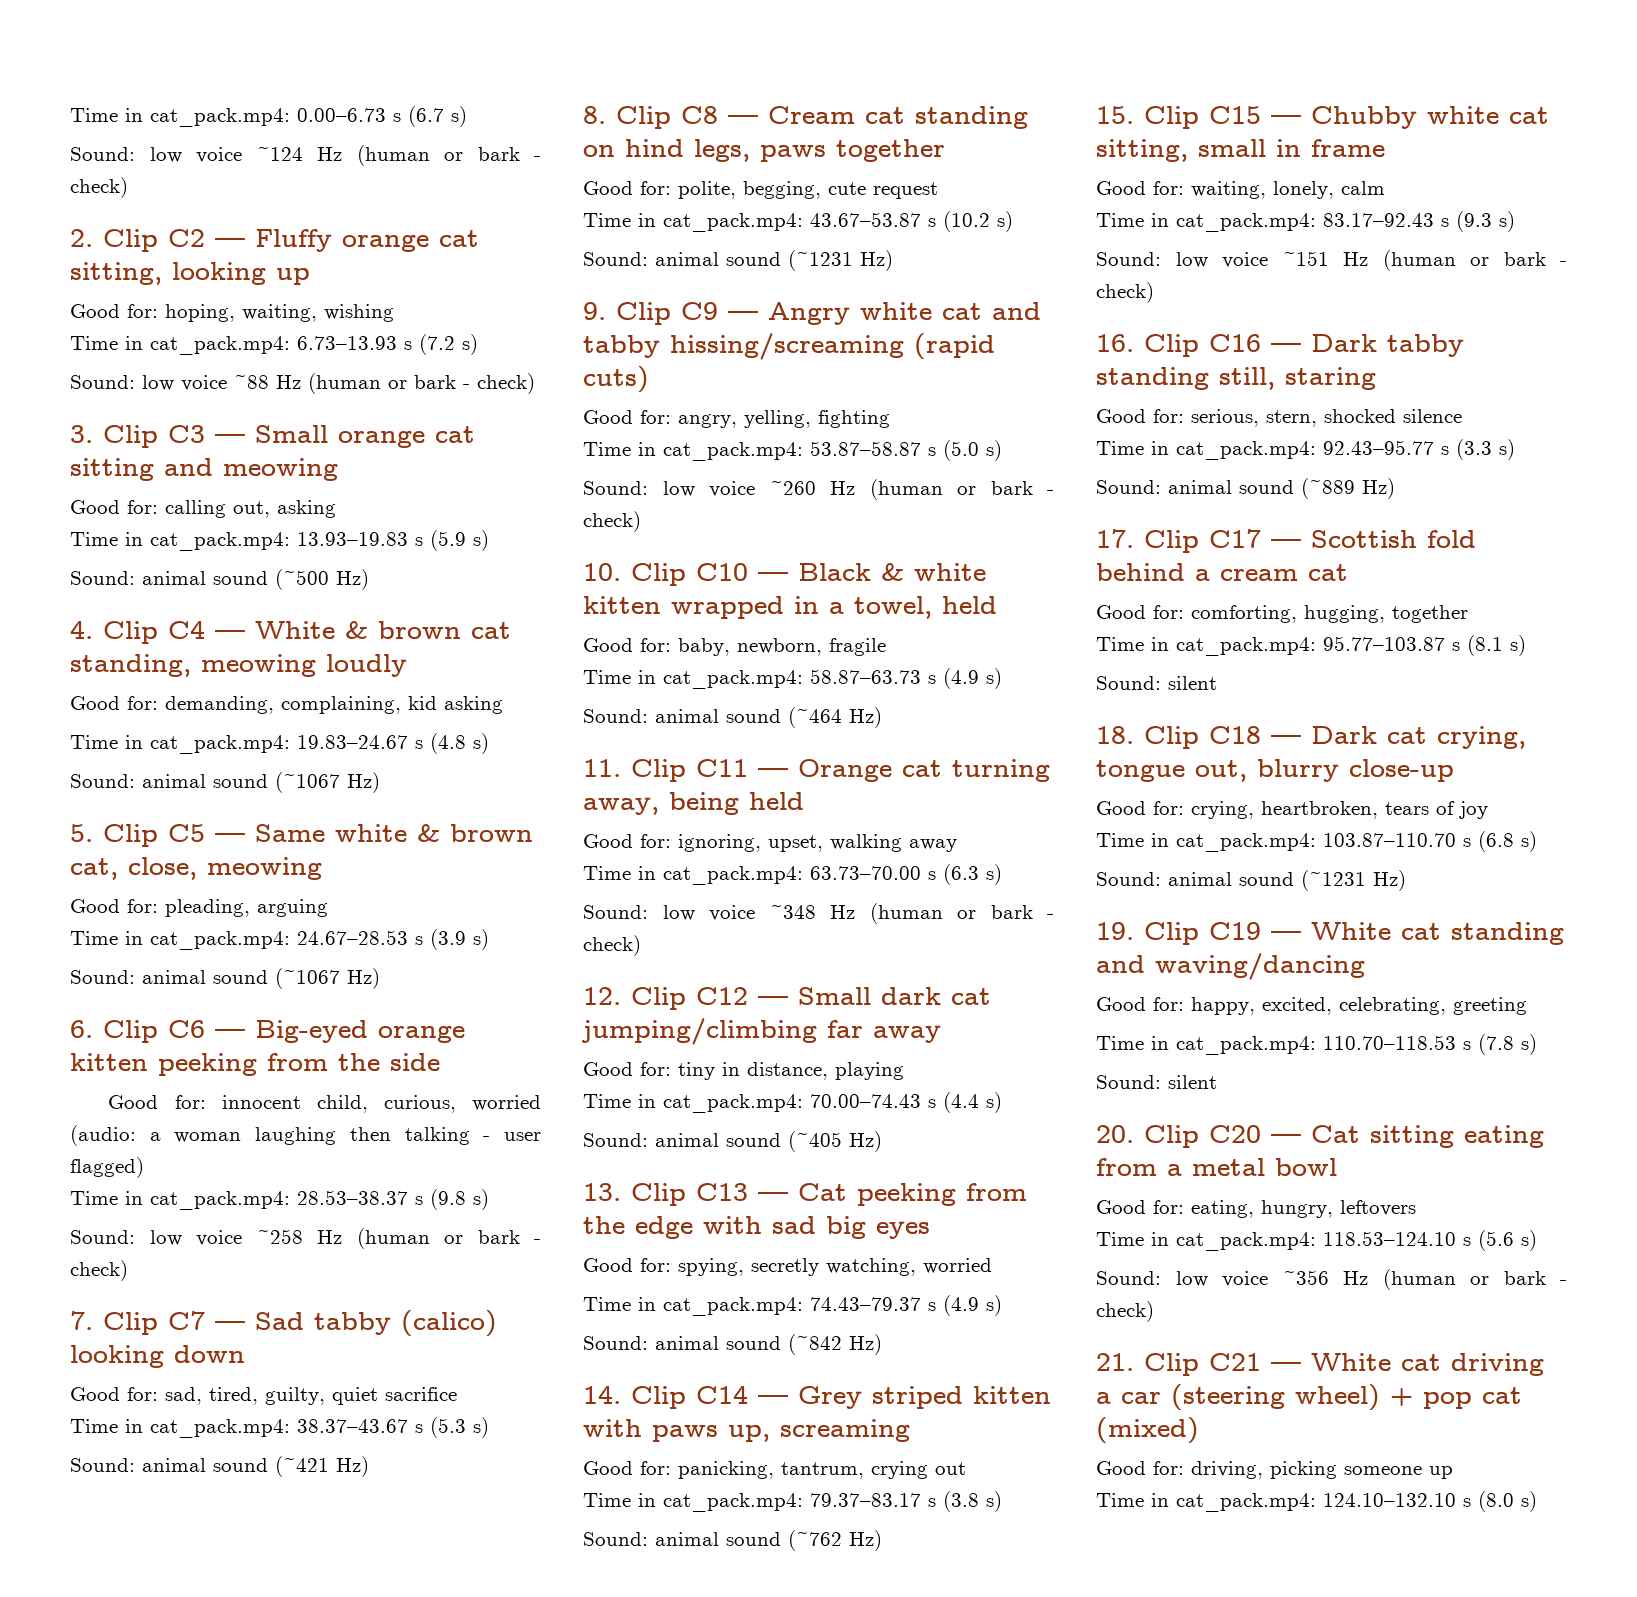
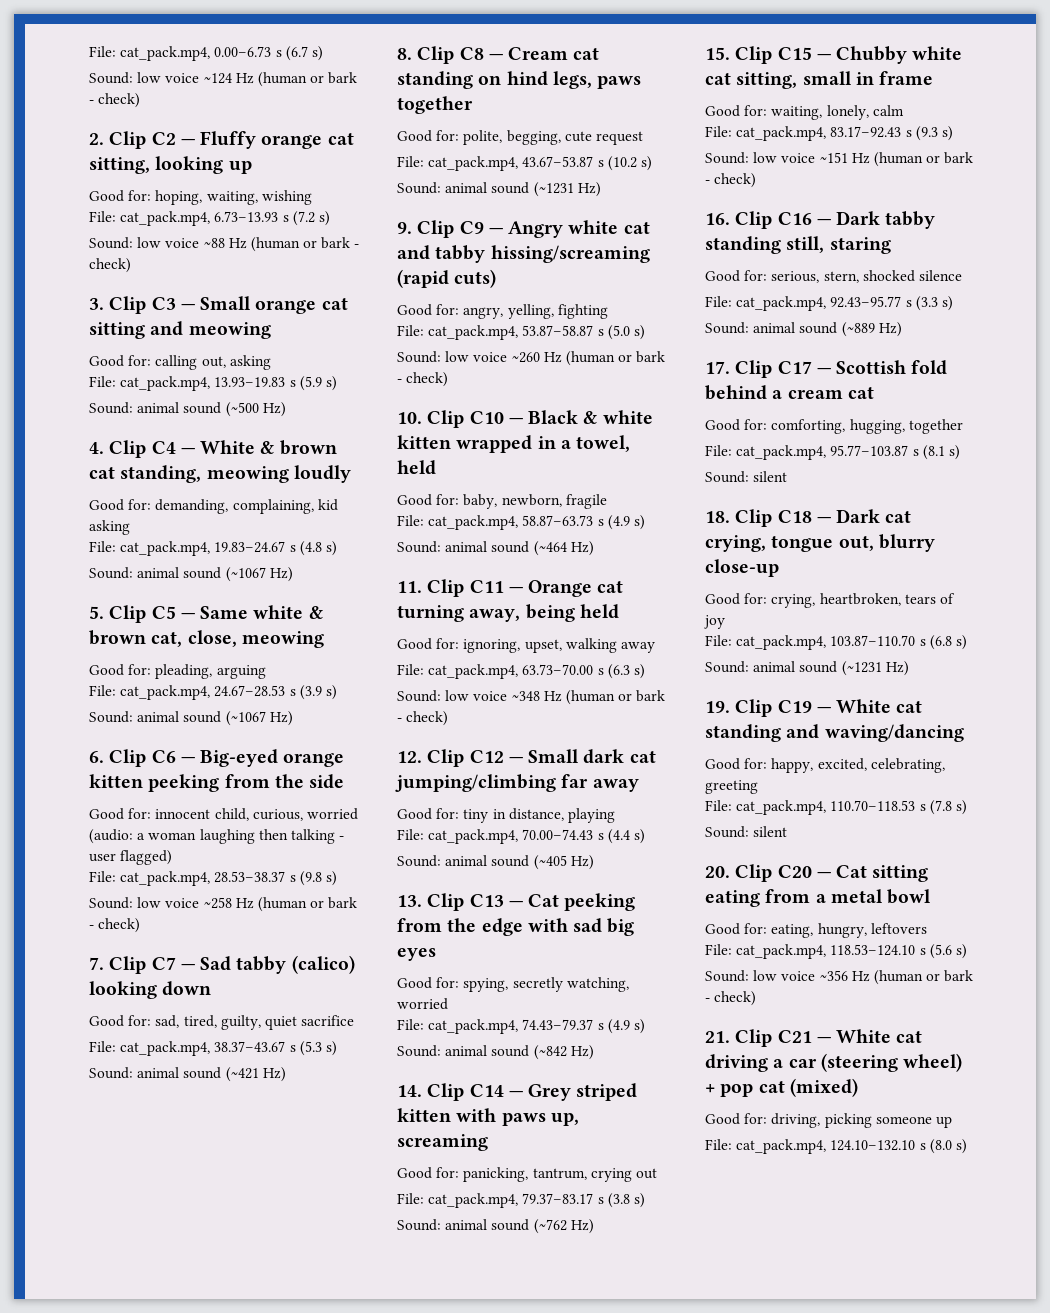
[70,108,290,127] Time in cat_pack.mp4: -> [89,46,211,61] File: cat_pack.mp4,
[70,336,290,355] Time in cat_pack.mp4: -> [89,211,211,226] File: cat_pack.mp4,
[70,532,290,551] Time in cat_pack.mp4: -> [89,376,211,391] File: cat_pack.mp4,
[70,735,290,754] Time in cat_pack.mp4: -> [89,541,211,556] File: cat_pack.mp4,
[70,931,290,950] Time in cat_pack.mp4: -> [89,685,211,700] File: cat_pack.mp4,
[70,1191,290,1210] Time in cat_pack.mp4: -> [89,871,211,886] File: cat_pack.mp4,
[70,1419,290,1438] Time in cat_pack.mp4: -> [89,1041,211,1056] File: cat_pack.mp4,
[583,213,803,232] Time in cat_pack.mp4: -> [397,156,519,171] File: cat_pack.mp4,
[583,442,803,461] Time in cat_pack.mp4: -> [397,325,519,340] File: cat_pack.mp4,
[583,670,803,689] Time in cat_pack.mp4: -> [397,515,519,530] File: cat_pack.mp4,
[583,866,803,885] Time in cat_pack.mp4: -> [397,664,519,679] File: cat_pack.mp4,
[583,1094,803,1113] Time in cat_pack.mp4: -> [397,829,519,844] File: cat_pack.mp4,
[583,1297,803,1316] Time in cat_pack.mp4: -> [397,1019,519,1034] File: cat_pack.mp4,
[583,1493,803,1512] Time in cat_pack.mp4: -> [397,1193,519,1208] File: cat_pack.mp4,
[1096,213,1316,232] Time in cat_pack.mp4: -> [705,126,827,141] File: cat_pack.mp4,
[1096,441,1316,460] Time in cat_pack.mp4: -> [705,296,827,311] File: cat_pack.mp4,
[1096,637,1316,656] Time in cat_pack.mp4: -> [705,445,827,460] File: cat_pack.mp4,
[1096,833,1316,852] Time in cat_pack.mp4: -> [705,635,827,650] File: cat_pack.mp4,
[1096,1036,1316,1055] Time in cat_pack.mp4: -> [705,800,827,815] File: cat_pack.mp4,
[1096,1232,1316,1251] Time in cat_pack.mp4: -> [705,944,827,959] File: cat_pack.mp4,
[1096,1493,1316,1512] Time in cat_pack.mp4: -> [705,1139,827,1154] File: cat_pack.mp4,

